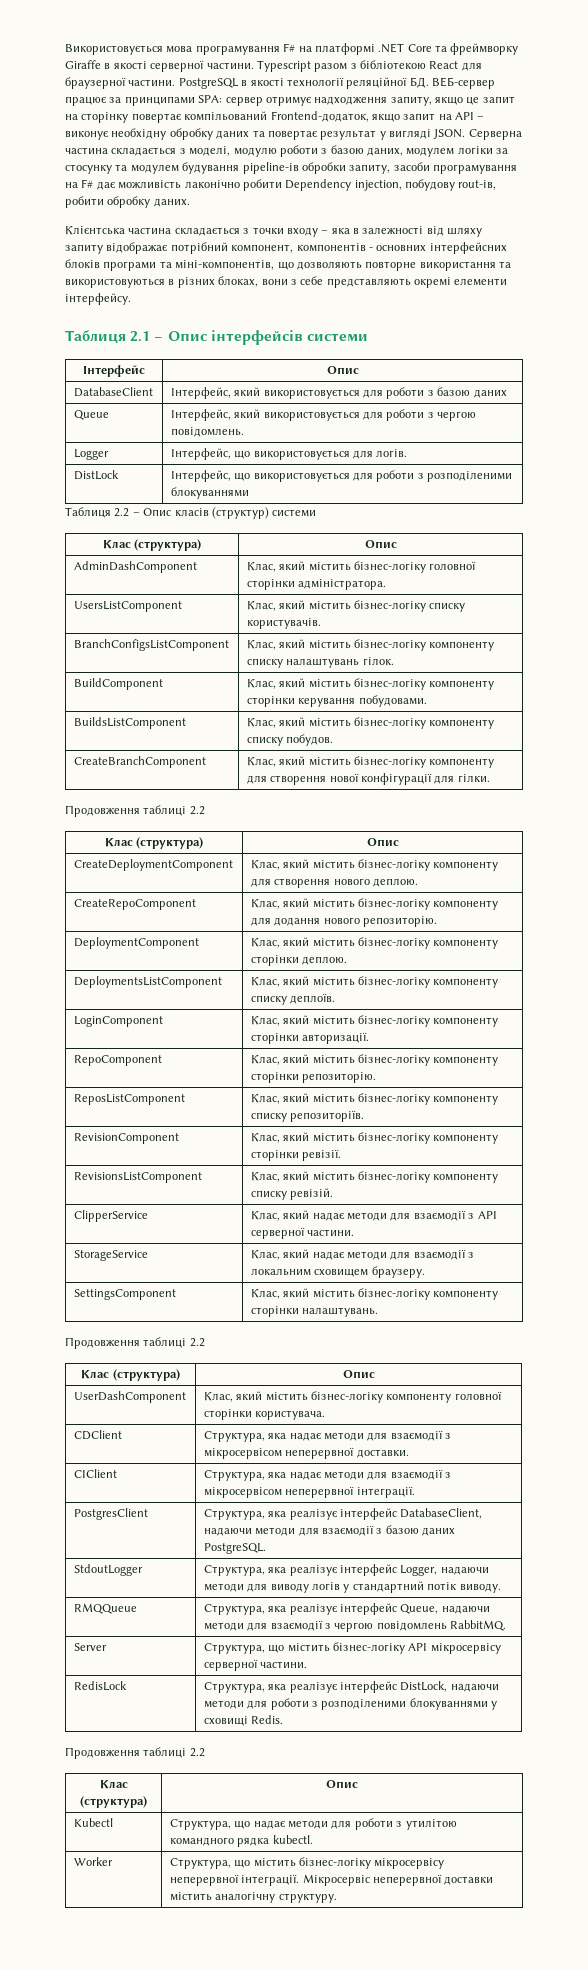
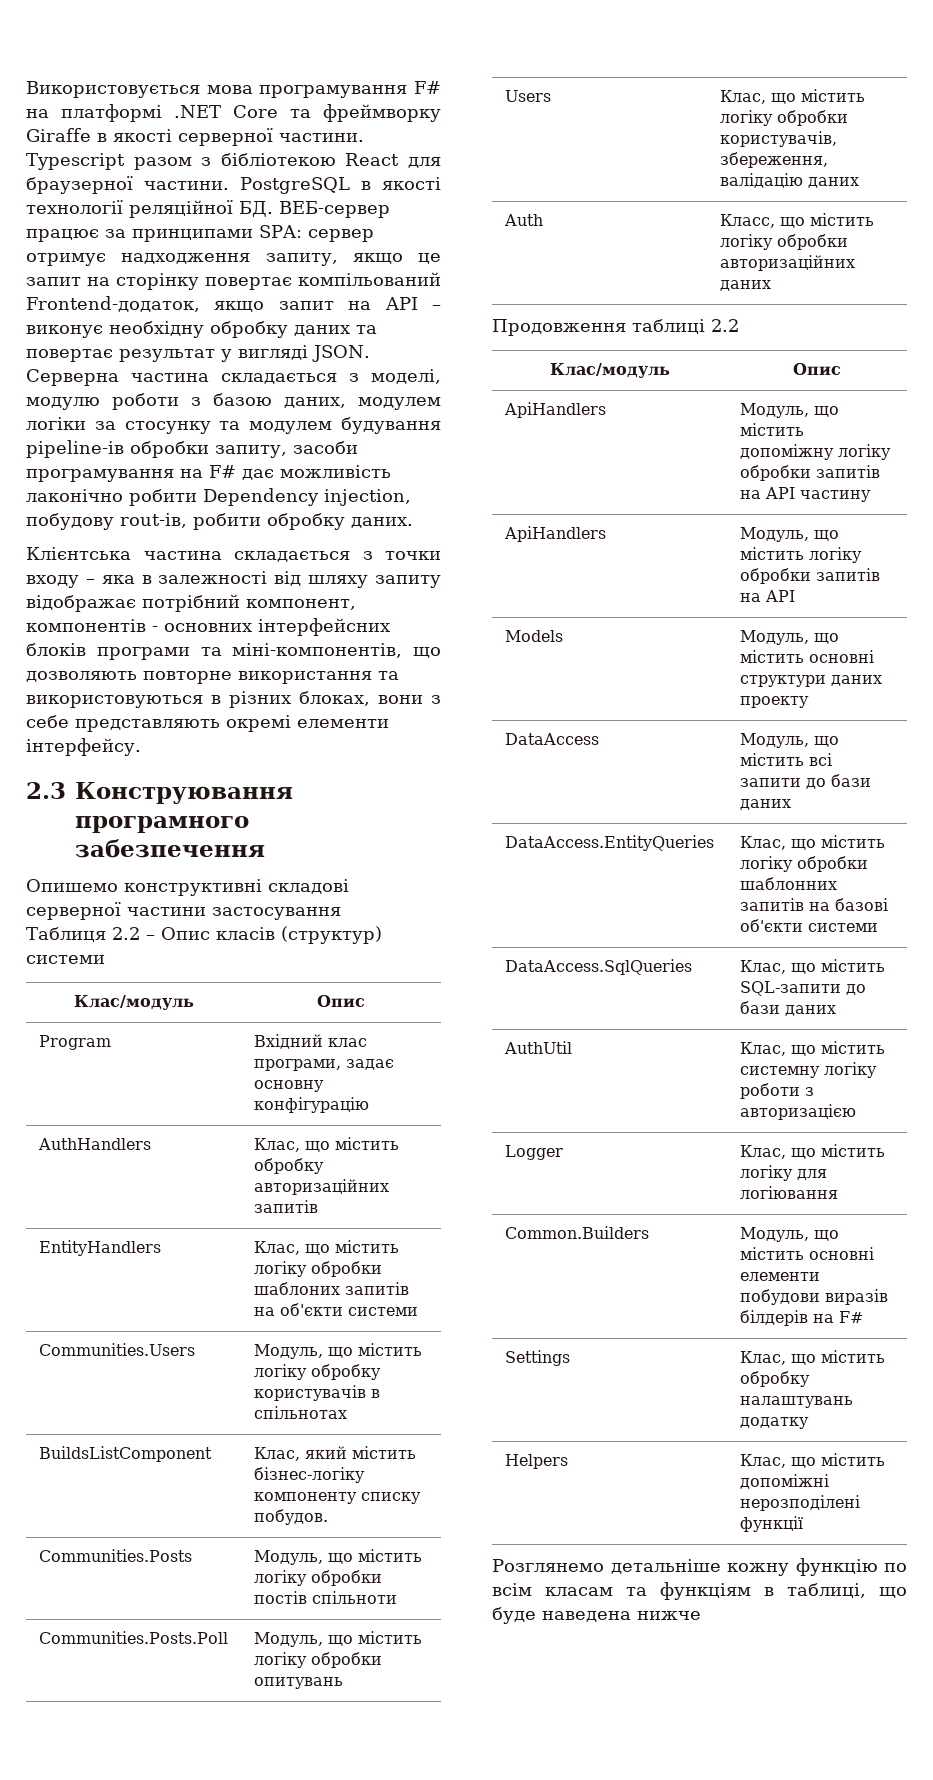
[65,330,368,345] [83,365,145,377] [326,366,359,374] [73,387,153,397] [170,387,507,399] [73,410,109,420] [170,409,477,421] [170,427,244,437] [73,449,109,460] [170,448,408,460] [73,470,119,480] [170,470,513,482] [170,487,249,499] Таблиця 2.1 – Опис інтерфейсів системи // Інтерфейс | Опис // DatabaseClient | Інтерфейс, який використовується для роботи з базою даних // Queue | Інтерфейс, який використовується для роботи з чергою повідомлень. // Logger | Інтерфейс, що використовується для логів. // DistLock | Інтерфейс, що використовується для роботи з розподіленими блокуваннями -> [26,782,293,804] [75,816,249,833] [75,839,265,858] [26,879,349,896] [26,902,341,920] 2.3 Конструювання програмного забезпечення // Опишемо конструктивні складові серверної частини застосування
[102,539,202,551] [364,540,397,548] [73,561,197,573] [246,561,477,573] [246,579,387,590] [73,601,182,612] [246,600,466,612] [246,618,321,629] [73,639,229,651] [246,639,495,651] [246,657,394,668] [73,678,163,690] [246,678,495,690] [246,695,427,707] Клас (структура) | Опис // AdminDashComponent | Клас, який містить бізнес-логіку головної сторінки адміністратора. // UsersListComponent | Клас, який містить бізнес-логіку списку користувачів. // BranchConfigsListComponent | Клас, який містить бізнес-логіку компоненту списку налаштувань гілок. // BuildComponent | Клас, який містить бізнес-логіку компоненту сторінки керування побудовами. -> [74,995,194,1010] [317,995,365,1007] [38,1035,111,1050] [253,1034,367,1049] [253,1059,394,1071] [253,1080,324,1092] [253,1097,369,1113] [37,1138,151,1150] [253,1137,399,1152] [253,1158,324,1174] [253,1179,389,1195] [253,1200,318,1213] [38,1240,161,1256] [253,1240,399,1255] [253,1261,382,1277] [253,1282,409,1295] [253,1303,418,1316] [38,1343,195,1356] [253,1343,422,1359] [253,1364,381,1380] [253,1385,380,1401] [253,1406,347,1419] Клас/модуль | Опис // Program | Вхідний клас програми, задає основну конфігурацію // AuthHandlers | Клас, що містить обробку авторизаційних запитів // EntityHandlers | Клас, що містить логіку обробки шаблоних запитів на об'єкти системи // Communities.Users | Модуль, що містить логіку обробку користувачів в спільнотах
[73,756,206,768] [246,756,495,768] [246,773,490,785] [65,805,205,817] [104,837,204,849] [366,838,399,846] [73,859,233,871] [250,859,499,871] [250,878,419,888] [73,899,196,910] [250,898,499,910] [250,916,438,927] [73,937,199,949] [250,937,499,949] [250,955,348,966] [73,976,222,988] [250,976,499,988] [250,993,336,1005] [73,1016,163,1027] [250,1015,499,1027] [250,1032,370,1044] [73,1055,162,1066] [250,1054,499,1066] [250,1072,377,1083] [73,1094,185,1105] [250,1093,499,1105] [250,1110,365,1122] [73,1133,179,1144] [250,1132,499,1144] [250,1149,342,1161] [73,1172,202,1183] [250,1171,499,1183] [250,1188,334,1200] [73,1210,148,1222] [250,1210,497,1221] [250,1227,355,1239] [73,1250,148,1261] [250,1249,475,1260] [250,1266,425,1278] [73,1289,176,1300] [250,1288,499,1300] [250,1306,379,1317] [65,1337,205,1349] [81,1369,180,1381] [342,1370,375,1378] [73,1391,186,1403] [203,1391,502,1403] [203,1409,326,1420] [73,1430,122,1440] [203,1430,452,1442] [203,1447,409,1459] [73,1469,117,1478] [203,1469,452,1481] [203,1486,415,1498] [73,1508,148,1520] [203,1508,483,1520] [203,1525,456,1536] [203,1543,266,1554] [73,1564,143,1576] [203,1564,489,1576] [203,1581,501,1593] [73,1603,137,1614] [203,1603,490,1615] [203,1620,507,1632] [73,1643,107,1651] [203,1642,501,1654] [203,1659,308,1671] [73,1681,127,1691] [203,1681,499,1693] [203,1698,498,1710] [203,1715,284,1726] [65,1747,205,1759] [99,1780,128,1789] [80,1796,147,1808] [326,1780,358,1788] [73,1818,113,1827] [169,1818,457,1830] [169,1835,313,1847] [73,1857,113,1866] [169,1857,445,1869] [169,1874,494,1886] [169,1892,337,1903] CreateBranchComponent | Клас, який містить бізнес-логіку компоненту для створення нової конфігурації для гілки. // Продовження таблиці 2.2 // Клас (структура) | Опис // CreateDeploymentComponent | Клас, який містить бізнес-логіку компоненту для створення нового деплою. // CreateRepoComponent | Клас, який містить бізнес-логіку компоненту для додання нового репозиторію. // DeploymentComponent | Клас, який містить бізнес-логіку компоненту сторінки деплою. // DeploymentsListComponent | Клас, який містить бізнес-логіку компоненту списку деплоїв. // LoginComponent | Клас, який містить бізнес-логіку компоненту сторінки авторизації. // RepoComponent | Клас, який містить бізнес-логіку компоненту сторінки репозиторію. // ReposListComponent | Клас, який містить бізнес-логіку компоненту списку репозиторіїв. // RevisionComponent | Клас, який містить бізнес-логіку компоненту сторінки ревізії. // RevisionsListComponent | Клас, який містить бізнес-логіку компоненту списку ревізій. // ClipperService | Клас, який надає методи для взаємодії з API серверної частини. // StorageService | Клас, який надає методи для взаємодії з локальним сховищем браузеру. // SettingsComponent | Клас, який містить бізнес-логіку компоненту сторінки налаштувань. // Продовження таблиці 2.2 // Клас (структура) | Опис // UserDashComponent | Клас, який містить бізнес-логіку компоненту головної сторінки користувача. // CDClient | Структура, яка надає методи для взаємодії з мікросервісом неперервної доставки. // CIClient | Структура, яка надає методи для взаємодії з мікросервісом неперервної інтеграції. // PostgresClient | Структура, яка реалізує інтерфейс DatabaseClient, надаючи методи для взаємодії з базою даних PostgreSQL. // StdoutLogger | Структура, яка реалізує інтерфейс Logger, надаючи методи для виводу логів у стандартний потік виводу. // RMQQueue | Структура, яка реалізує інтерфейс Queue, надаючи методи для взаємодії з чергою повідомлень RabbitMQ. // Server | Структура, що містить бізнес-логіку API мікросервісу серверної частини. // RedisLock | Структура, яка реалізує інтерфейс DistLock, надаючи методи для роботи з розподіленими блокуваннями у сховищі Redis. // Продовження таблиці 2.2 // Клас (структура) | Опис // Kubectl | Структура, що надає методи для роботи з утилітою командного рядка kubectl. // Worker | Структура, що містить бізнес-логіку мікросервісу неперервної інтеграції. Мікросервіс неперервної доставки містить аналогічну структуру. -> [38,1549,192,1562] [253,1549,422,1565] [253,1570,382,1586] [253,1591,397,1604] [38,1631,228,1644] [253,1631,422,1647] [253,1652,382,1668] [253,1677,343,1689] [504,90,551,102] [719,89,865,104] [719,110,848,126] [719,131,837,147] [719,152,828,168] [719,173,859,188] [503,214,543,226] [719,213,874,228] [719,234,848,250] [719,255,855,271] [719,280,771,291] [492,319,739,336] [550,363,670,378] [793,363,841,375] [503,402,606,418] [739,403,839,418] [739,423,804,436] [739,444,891,460] [739,465,880,481] [739,487,871,502] [503,526,606,542] [739,527,839,542] [739,547,862,563] [739,568,880,584] [739,590,795,602] [504,630,563,642] [739,630,839,645] [739,650,874,663] [739,675,882,687] [739,696,809,708] [504,733,599,745] [739,733,839,748] [739,753,832,766] [739,774,871,789] [739,799,791,810] [504,835,714,851] [739,835,885,850] [739,856,868,872] [739,877,837,890] [739,898,888,911] [739,919,878,932] [504,959,692,975] [739,959,885,974] [739,981,866,996] [739,1001,836,1016] [503,1041,572,1054] [739,1041,885,1056] [739,1062,877,1078] [739,1083,814,1099] [739,1104,856,1120] [504,1145,563,1160] [739,1144,885,1159] [739,1165,827,1181] [739,1186,838,1199] [504,1226,649,1239] [739,1227,839,1242] [739,1247,874,1260] [739,1272,820,1281] [739,1289,888,1305] [739,1310,863,1326] [504,1350,570,1366] [739,1350,885,1365] [739,1371,810,1387] [739,1396,853,1408] [739,1417,809,1429] [504,1454,568,1469] [739,1453,885,1468] [739,1474,829,1489] [739,1495,860,1511] [739,1516,803,1532] [492,1558,907,1576] [492,1582,907,1600] [492,1607,701,1624] Communities.Posts | Модуль, що містить логіку обробки постів спільноти // Communities.Posts.Poll | Модуль, що містить логіку обробки опитувань // Users | Клас, що містить логіку обробки користувачів, збереження, валідацію даних // Auth | Класс, що містить логіку обробки авторизаційних даних // Продовження таблиці 2.2 // Клас/модуль | Опис // ApiHandlers | Модуль, що містить допоміжну логіку обробки запитів на API частину // ApiHandlers | Модуль, що містить логіку обробки запитів на API // Models | Модуль, що містить основні структури даних проекту // DataAccess | Модуль, що містить всі запити до бази даних // DataAccess.EntityQueries | Клас, що містить логіку обробки шаблонних запитів на базові об'єкти системи // DataAccess.SqlQueries | Клас, що містить SQL-запити до бази даних // AuthUtil | Клас, що містить системну логіку роботи з авторизацією // Logger | Клас, що містить логіку для логіювання // Common.Builders | Модуль, що містить основні елементи побудови виразів білдерів на F# // Settings | Клас, що містить обробку налаштувань додатку // Helpers | Клас, що містить допоміжні нерозподілені функції // Розглянемо детальніше кожну функцію по всім класам та функціям в таблиці, що буде наведена нижче

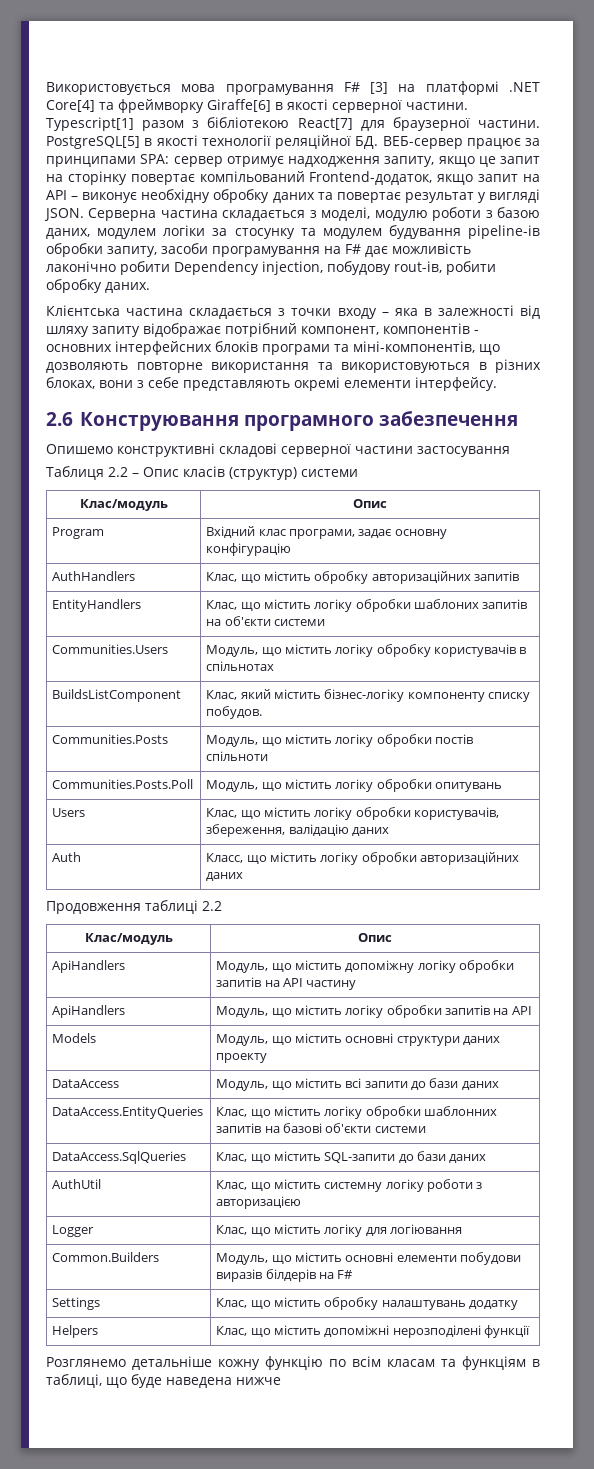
(441, 87) none -> [370,82,389,94] [3]
[233,105,278,118] Core -> [46,100,95,112] Core[4]
[26,128,91,142] Giraffe -> [207,99,271,112] Giraffe[6]
[26,153,125,170] Typescript -> [46,117,134,131] Typescript[1]
[345,153,400,166] React -> [297,118,353,130] React[7]
[240,177,351,194] PostgreSQL -> [46,136,140,149] PostgreSQL[5]
[26,782,66,799] 2.3 -> [46,412,73,426] 2.6

